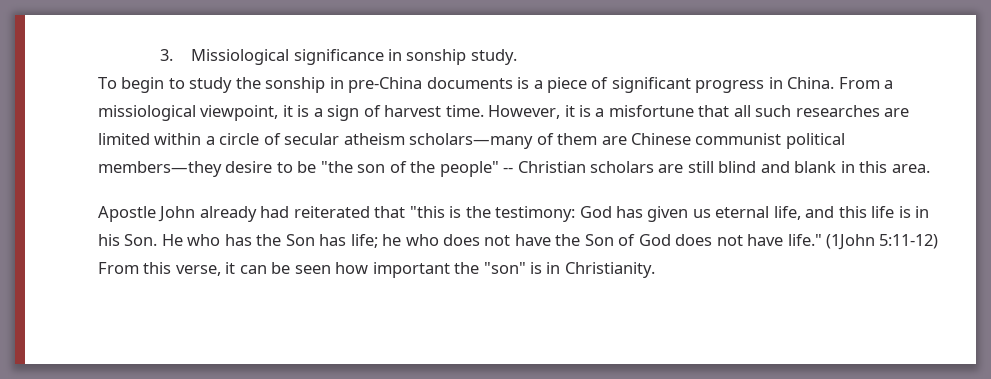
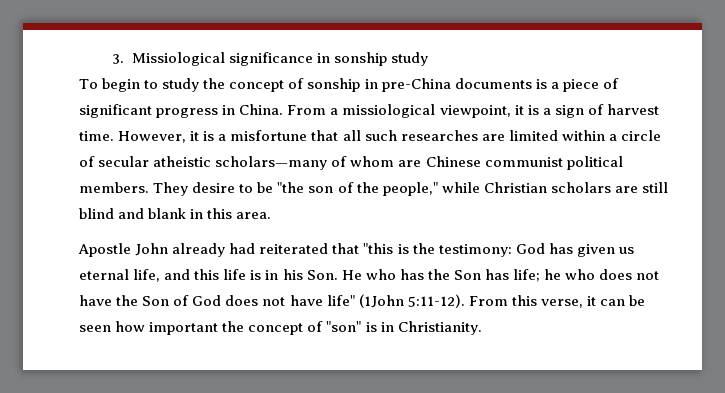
[470,49,517,65] study. -> [390,52,428,66] study
(261, 83) none -> [229,78,305,92] concept of
[343,133,405,145] atheism -> [153,156,212,167] atheistic
[557,133,598,145] them -> [350,156,395,167] whom
[98,161,223,177] members—they -> [79,182,189,196] members. They
[439,161,514,177] people" -- -> [382,182,480,196] people," while
[787,234,939,250] life." (1John 5:11-12) -> [326,294,465,308] life" (1John 5:11-12).
(480, 268) none -> [248,321,324,335] concept of

